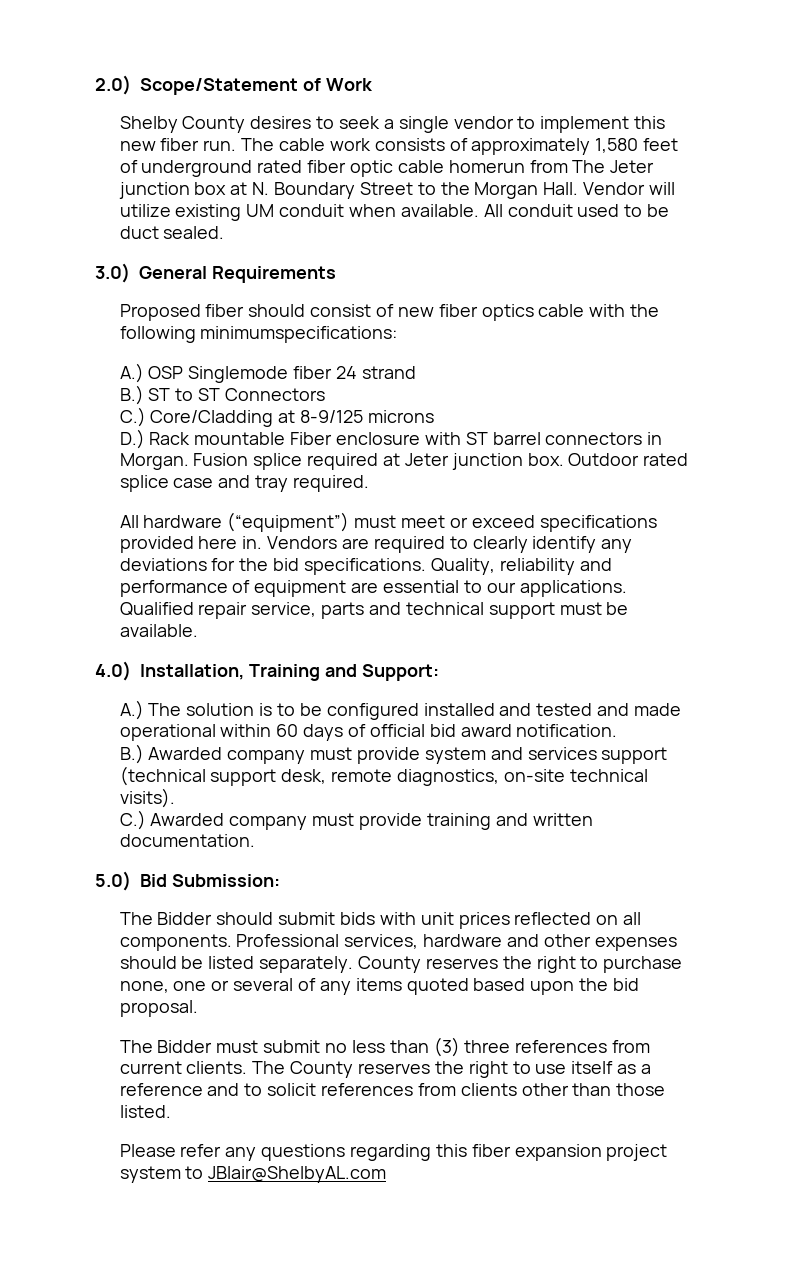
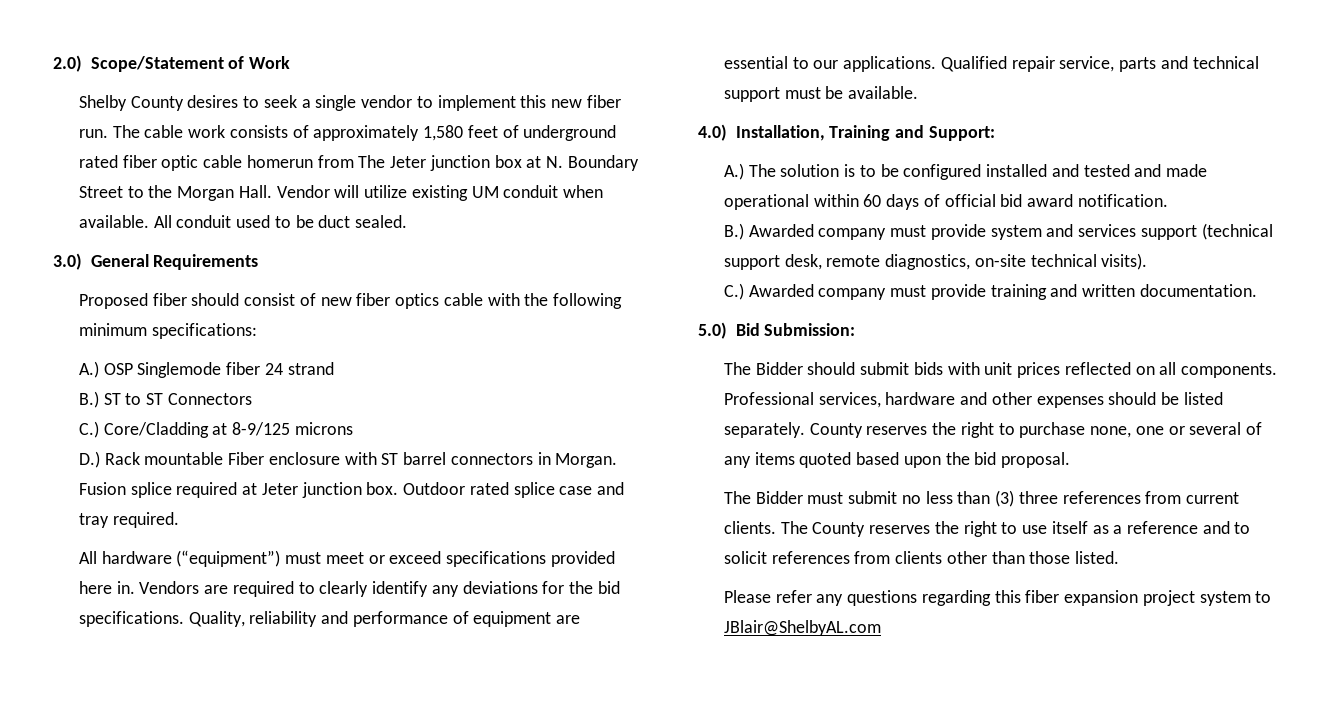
[200,326,398,343] minimumspecifications: -> [78,323,257,339] minimum specifications:

